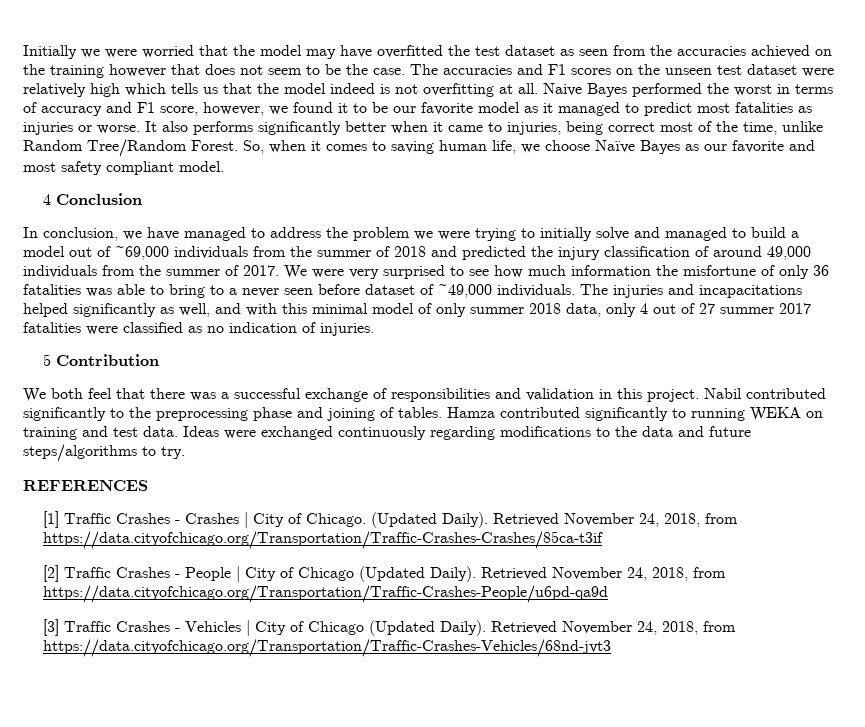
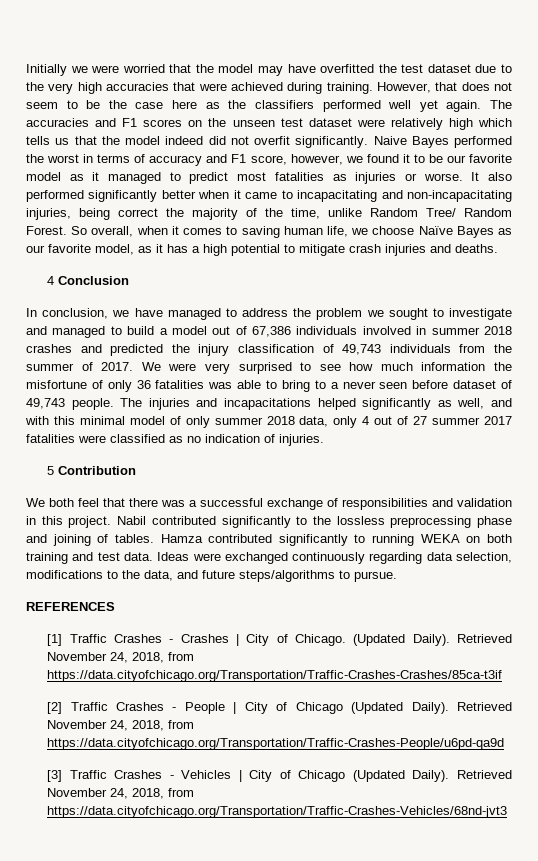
[560,45,832,58] [23,64,166,78] as seen from the accuracies achieved on the training however -> [475,64,512,73] [26,82,431,94] due to the very high accuracies that were achieved during training. However,
[373,68,405,75] case. -> [135,100,482,112] case here as the classifiers performed well yet again.
[380,83,538,97] is not overfitting at all. -> [208,136,369,148] did not overfit significantly.
[193,121,253,135] performs -> [26,190,84,202] performed
(502, 127) none -> [297,190,513,202] incapacitating and non-incapacitating
[660,122,693,132] most -> [166,208,238,220] the majority
[87,139,264,157] Tree/Random Forest. So, -> [426,208,512,217] [26,226,134,237] Tree/ Random Forest. So overall,
[789,140,815,151] [23,161,224,175] and most safety compliant model. -> [95,244,498,256] model, as it has a high potential to mitigate crash injuries and deaths.
[438,227,629,241] were trying to initially solve -> [388,308,513,320] sought to investigate
[115,246,426,260] ~69,000 individuals from the summer of 2018 -> [252,326,512,337] [26,344,72,353] 67,386 individuals involved in summer 2018 crashes
[713,246,811,260] around 49,000 -> [342,344,382,355] 49,743
[438,284,575,298] ~49,000 individuals. -> [26,398,114,410] 49,743 people.
(151, 412) none -> [336,516,385,525] lossless
(823, 414) none -> [486,534,512,543] both
(495, 433) none -> [426,552,512,563] data selection,
[642,426,673,437] data -> [144,570,173,581] data,
[161,446,185,459] try. -> [354,571,397,582] pursue.

